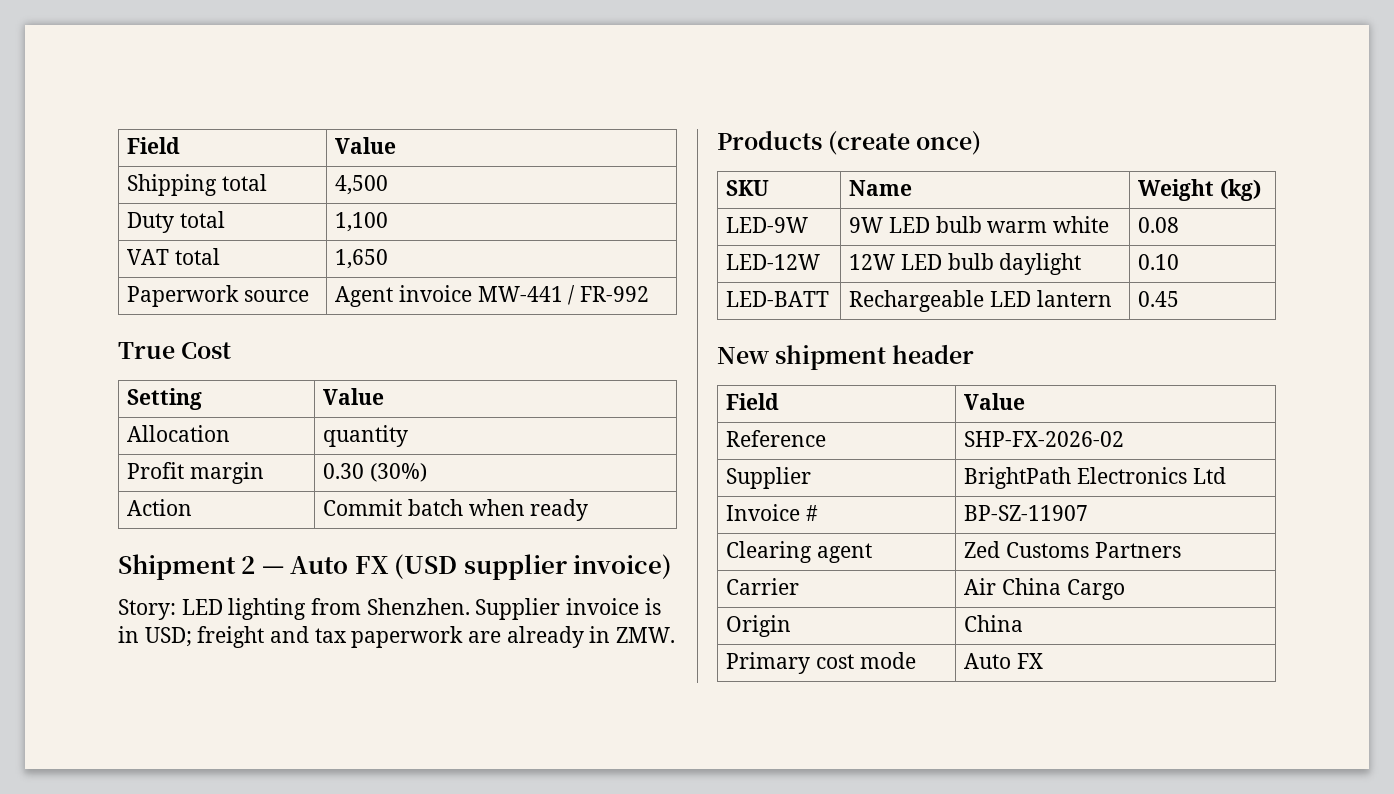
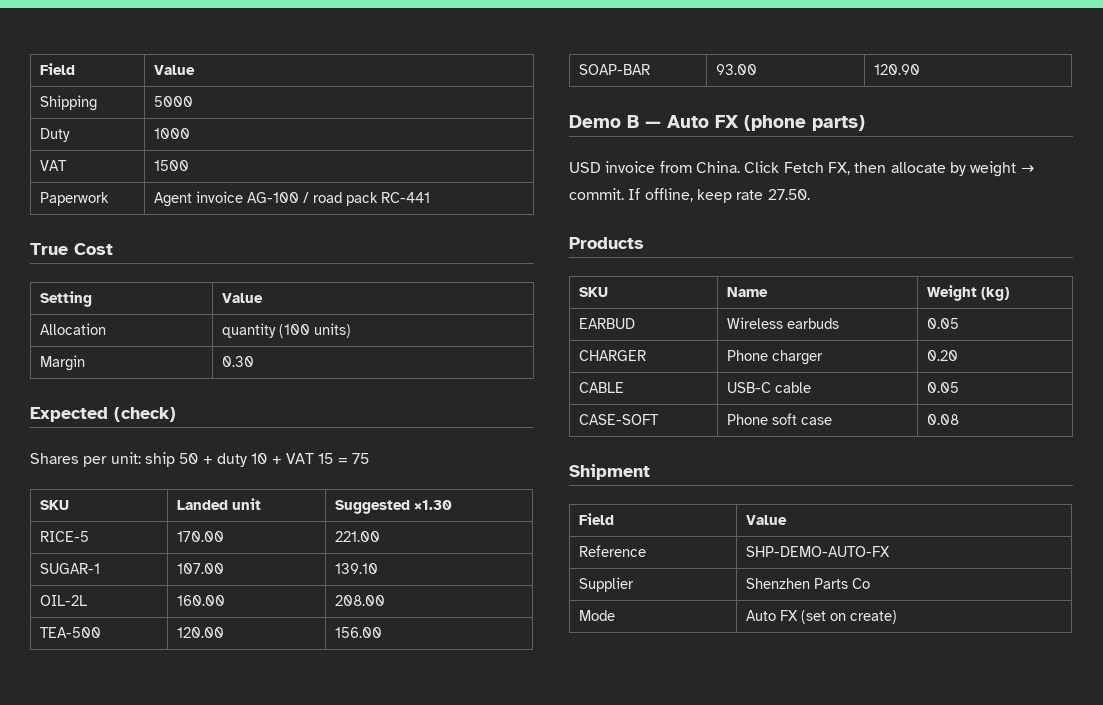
[221,174,267,191] [335,175,389,195] total | 4,500 -> [153,96,193,107] | 5000
[179,211,225,228] [335,212,389,232] [127,248,220,265] [335,249,389,269] total | 1,100 // VAT total | 1,650 -> [153,128,190,139] [39,160,67,171] [153,160,189,171] | 1000 // VAT | 1500
[243,290,309,302] source -> (109, 199) none
[477,285,649,305] MW-441 / FR-992 -> [246,192,430,206] AG-100 / road pack RC-441
[127,462,264,484] [323,463,427,482] [127,499,193,516] [323,499,589,521] [118,554,673,580] [118,598,661,620] [118,626,676,648] // Profit margin | 0.30 (30%) // Action | Commit batch when ready // Shipment 2 — Auto FX (USD supplier invoice) // Story: LED lighting from Shenzhen. Supplier invoice is in USD; freight and tax paperwork are already in ZMW. -> [278,323,351,338] [39,355,85,371] [221,356,254,367] [30,407,176,422] [30,452,369,467] [39,500,69,510] [176,498,261,510] [334,500,452,514] [39,531,89,542] [176,531,224,542] [334,531,380,542] [39,563,100,574] [176,563,224,574] [334,563,378,574] [39,595,87,606] [176,595,225,606] [334,595,385,606] [39,627,101,638] [176,627,224,638] [334,627,382,638] [578,64,650,75] [715,64,757,75] [873,64,920,75] [569,115,865,131] [569,161,1034,177] [569,188,810,203] (100 units) // Margin | 0.30 // Expected (check) // Shares per unit: ship 50 + duty 10 + VAT 15 = 75 // SKU | Landed unit | Suggested ×1.30 // RICE-5 | 170.00 | 221.00 // SUGAR-1 | 107.00 | 139.10 // OIL-2L | 160.00 | 208.00 // TEA-500 | 120.00 | 156.00 // SOAP-BAR | 93.00 | 120.90 // Demo B — Auto FX (phone parts) // USD invoice from China. Click Fetch FX, then allocate by weight → commit. If offline, keep rate 27.50.
[828,131,982,155] (create once) -> (644, 243) none
[726,217,809,233] [849,216,1109,233] [1138,217,1180,233] [726,254,821,270] [849,253,1082,275] [1138,254,1180,270] [726,291,830,307] [849,290,1112,312] [1138,291,1180,307] [717,344,975,370] LED-9W | 9W LED bulb warm white | 0.08 // LED-12W | 12W LED bulb daylight | 0.10 // LED-BATT | Rechargeable LED lantern | 0.45 // New shipment header -> [578,318,635,329] [726,317,839,329] [926,318,959,329] [578,350,646,361] [726,350,823,365] [926,350,958,361] [578,382,624,393] [726,382,811,393] [926,382,959,393] [578,414,659,425] [726,413,832,425] [926,414,959,425] [569,464,650,480] EARBUD | Wireless earbuds | 0.05 // CHARGER | Phone charger | 0.20 // CABLE | USB-C cable | 0.05 // CASE-SOFT | Phone soft case | 0.08 // Shipment
[964,431,1125,447] SHP-FX-2026-02 -> [745,546,890,557] SHP-DEMO-AUTO-FX
[964,467,1226,489] [726,504,818,521] [964,505,1089,521] [726,541,872,563] [964,541,1181,558] [726,578,800,595] [964,578,1125,600] [726,615,792,637] [964,615,1024,632] [726,652,916,674] [964,653,1043,669] BrightPath Electronics Ltd // Invoice # | BP-SZ-11907 // Clearing agent | Zed Customs Partners // Carrier | Air China Cargo // Origin | China // Primary cost mode | Auto FX -> [745,578,870,589] [578,610,615,621] [745,610,897,624] Shenzhen Parts Co // Mode | Auto FX (set on create)

